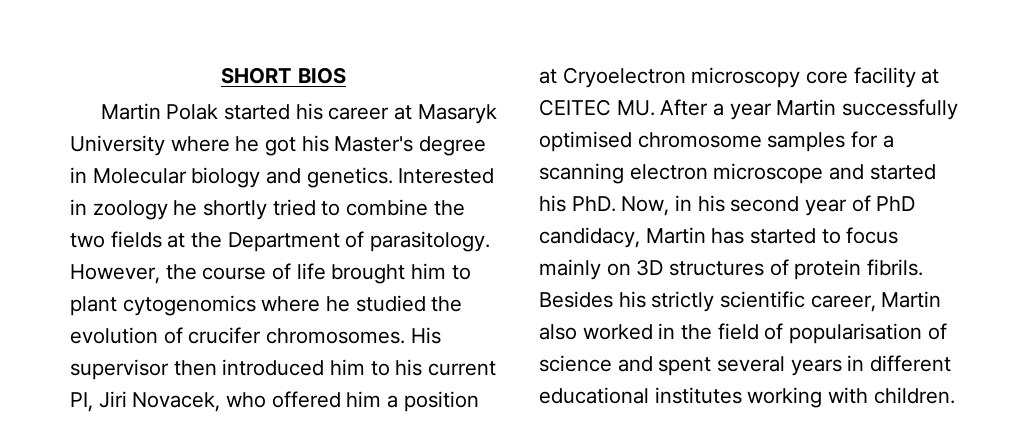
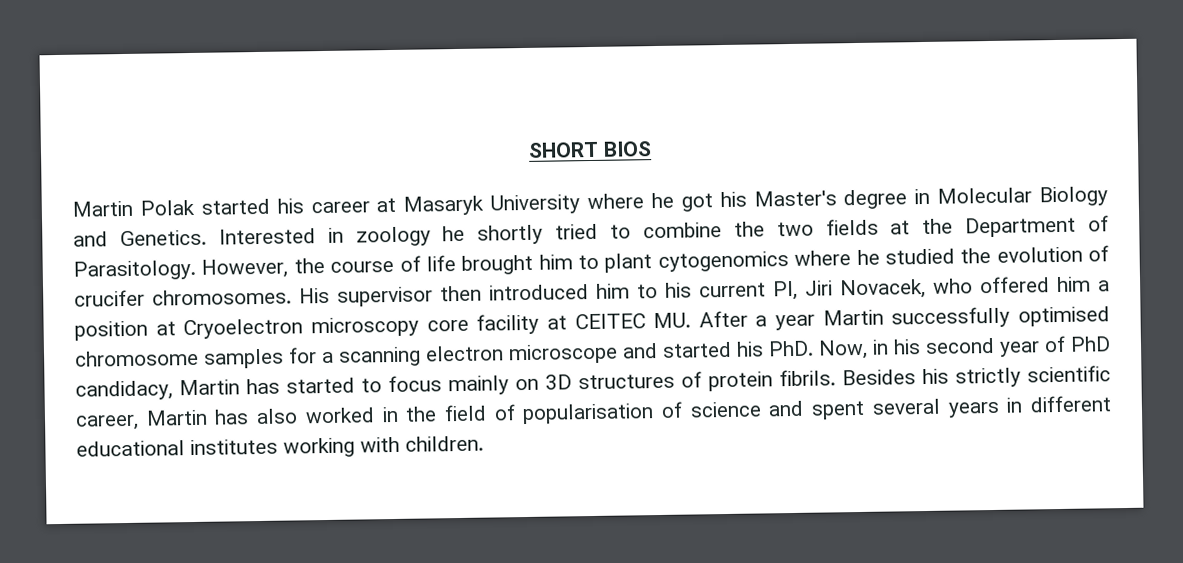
[191,167,393,188] biology and genetics. -> [1039,186,1108,207] [73,229,207,247] Biology and Genetics.
[370,231,491,252] parasitology. -> [73,259,196,281] Parasitology.
(942, 299) none -> [214,409,250,425] has

